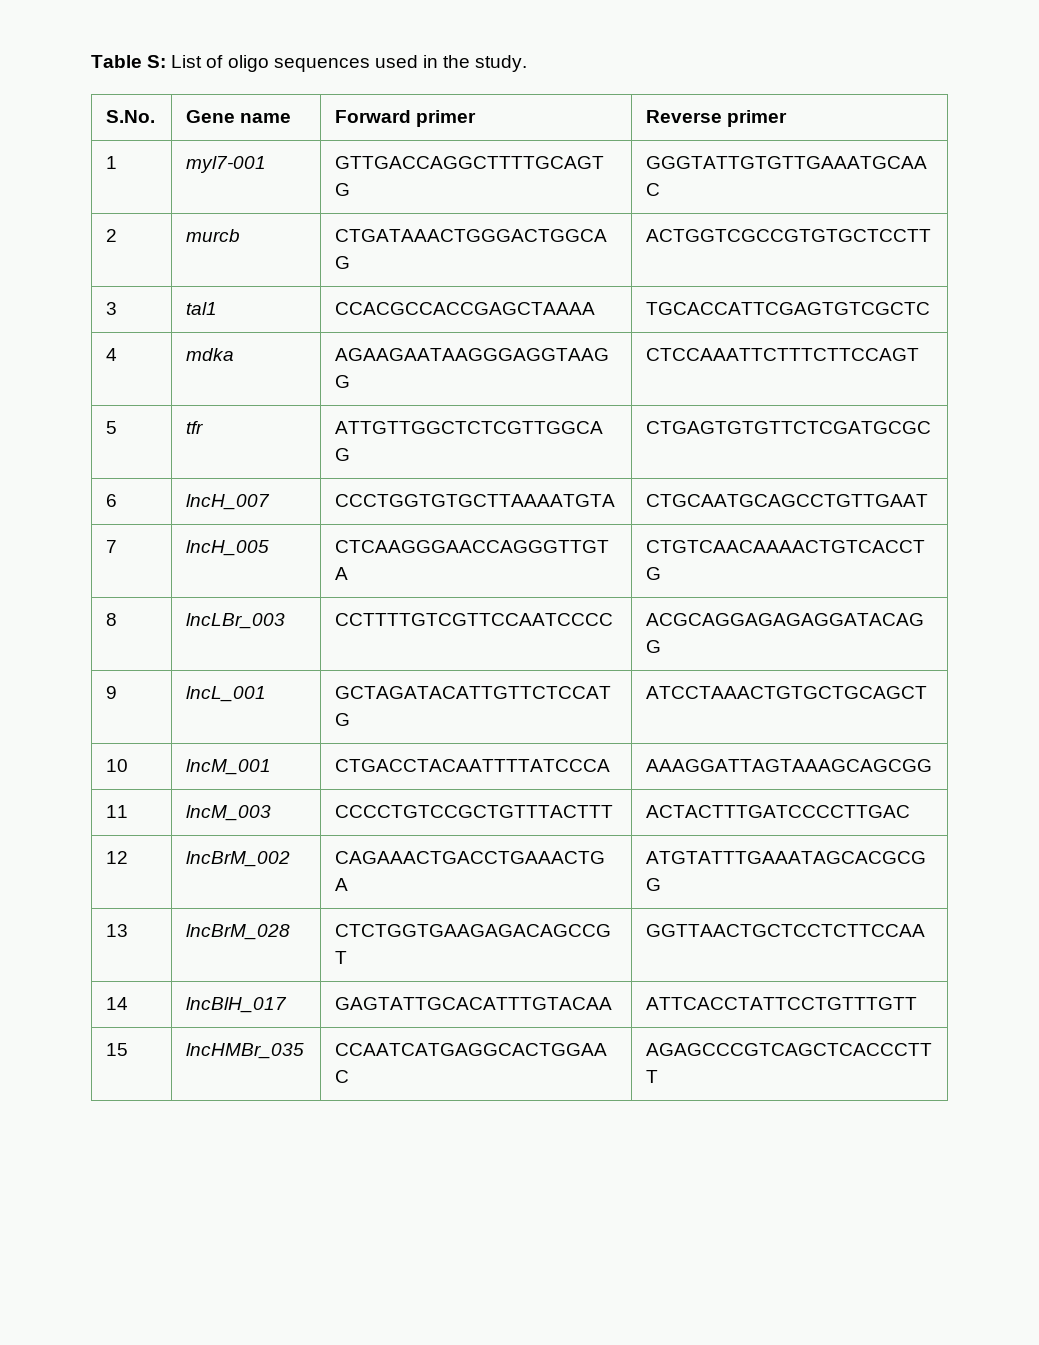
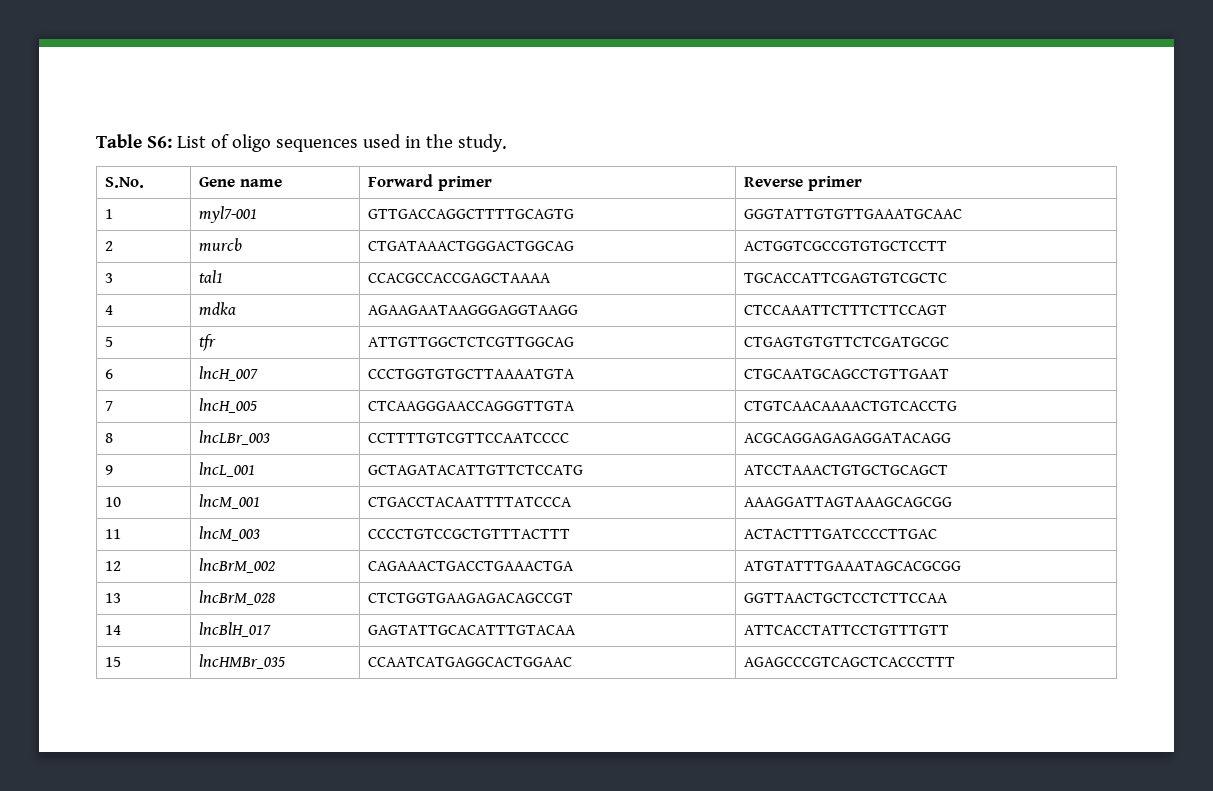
[147,55,167,68] S: -> [146,136,172,148] S6:

